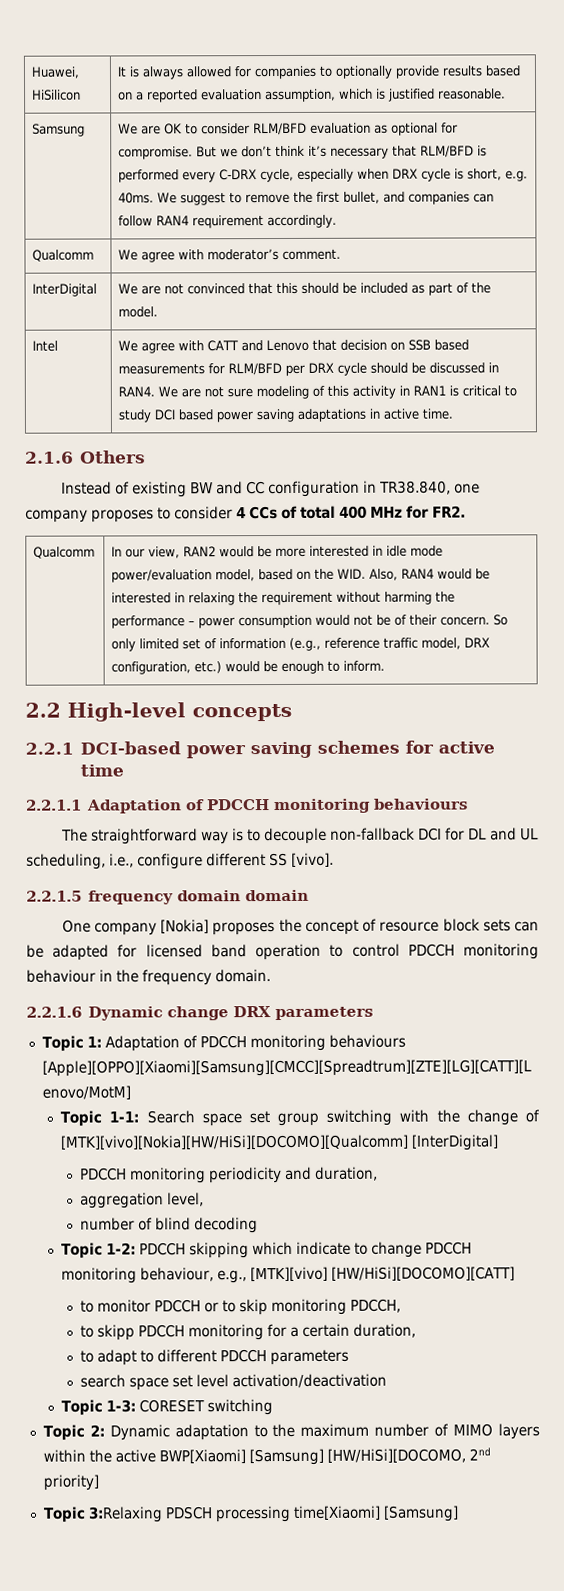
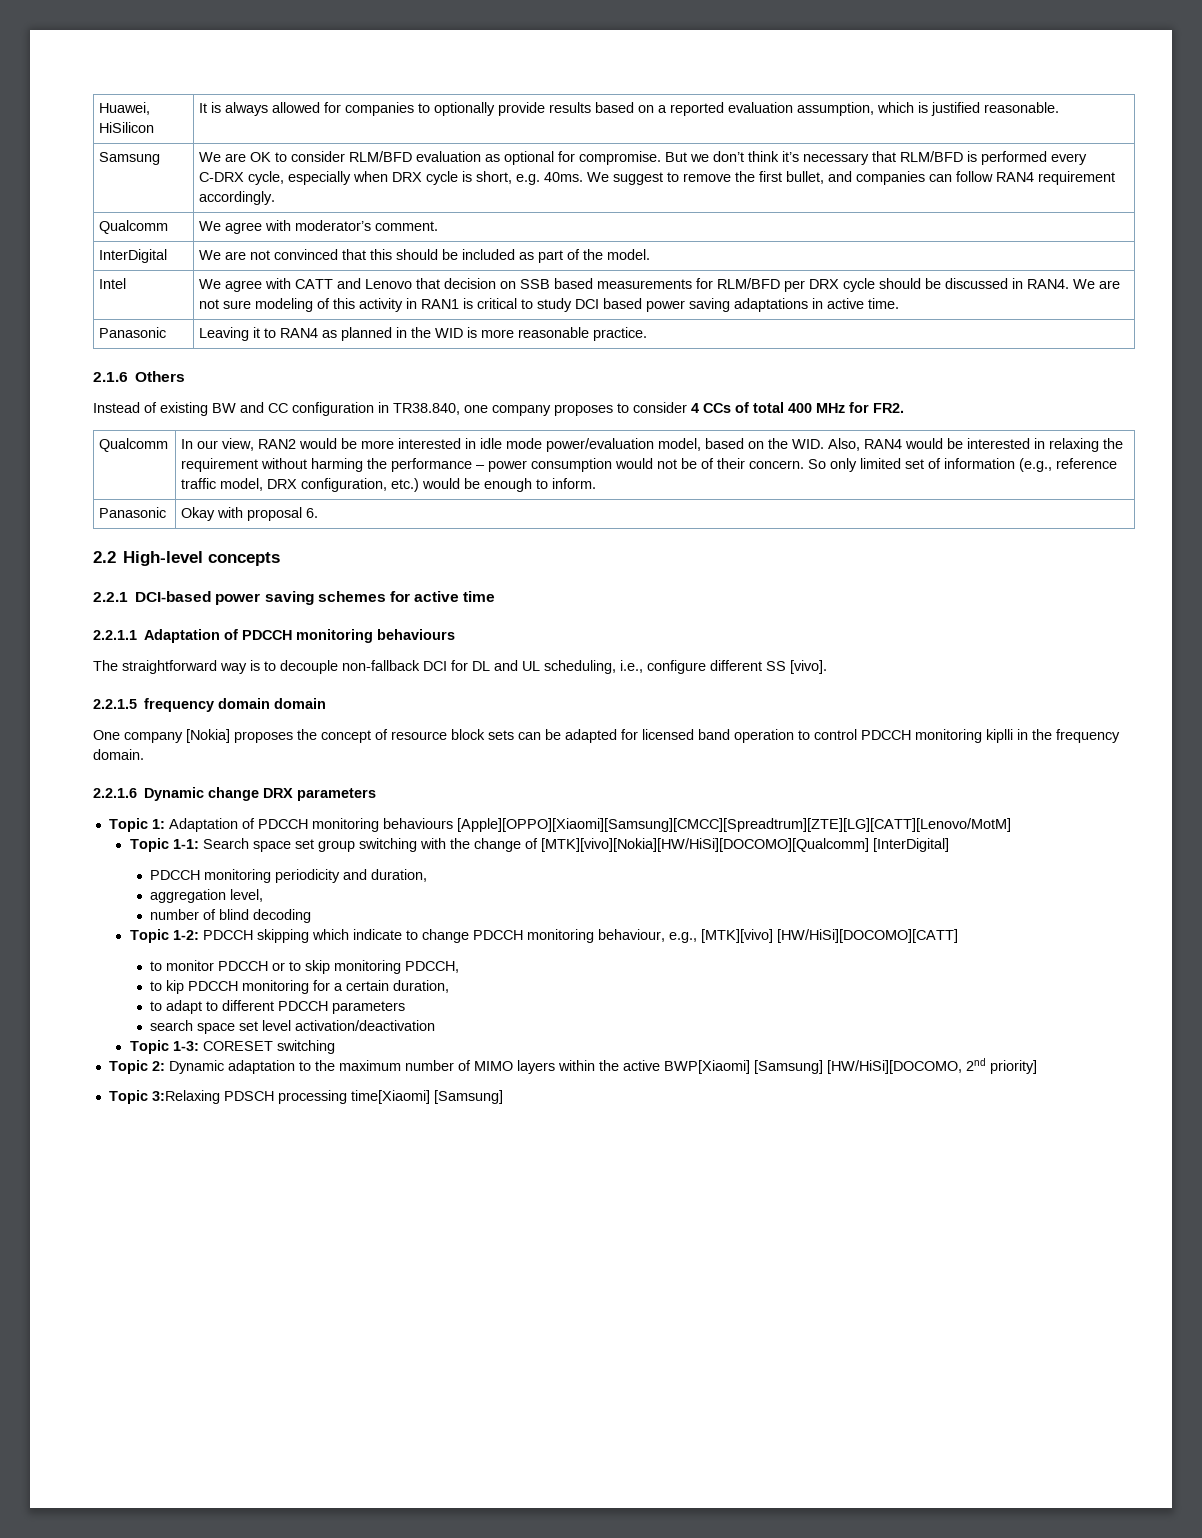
(454, 414) none -> [99,327,167,338] [199,327,648,341] // Panasonic | Leaving it to RAN4 as planned in the WID is more reasonable practice.
(386, 666) none -> [99,507,167,518] [181,507,319,521] // Panasonic | Okay with proposal 6.
[26,969,96,983] behaviour -> [986,729,1013,743] kiplli
[96,1324,135,1341] skipp -> [166,980,185,994] kip

